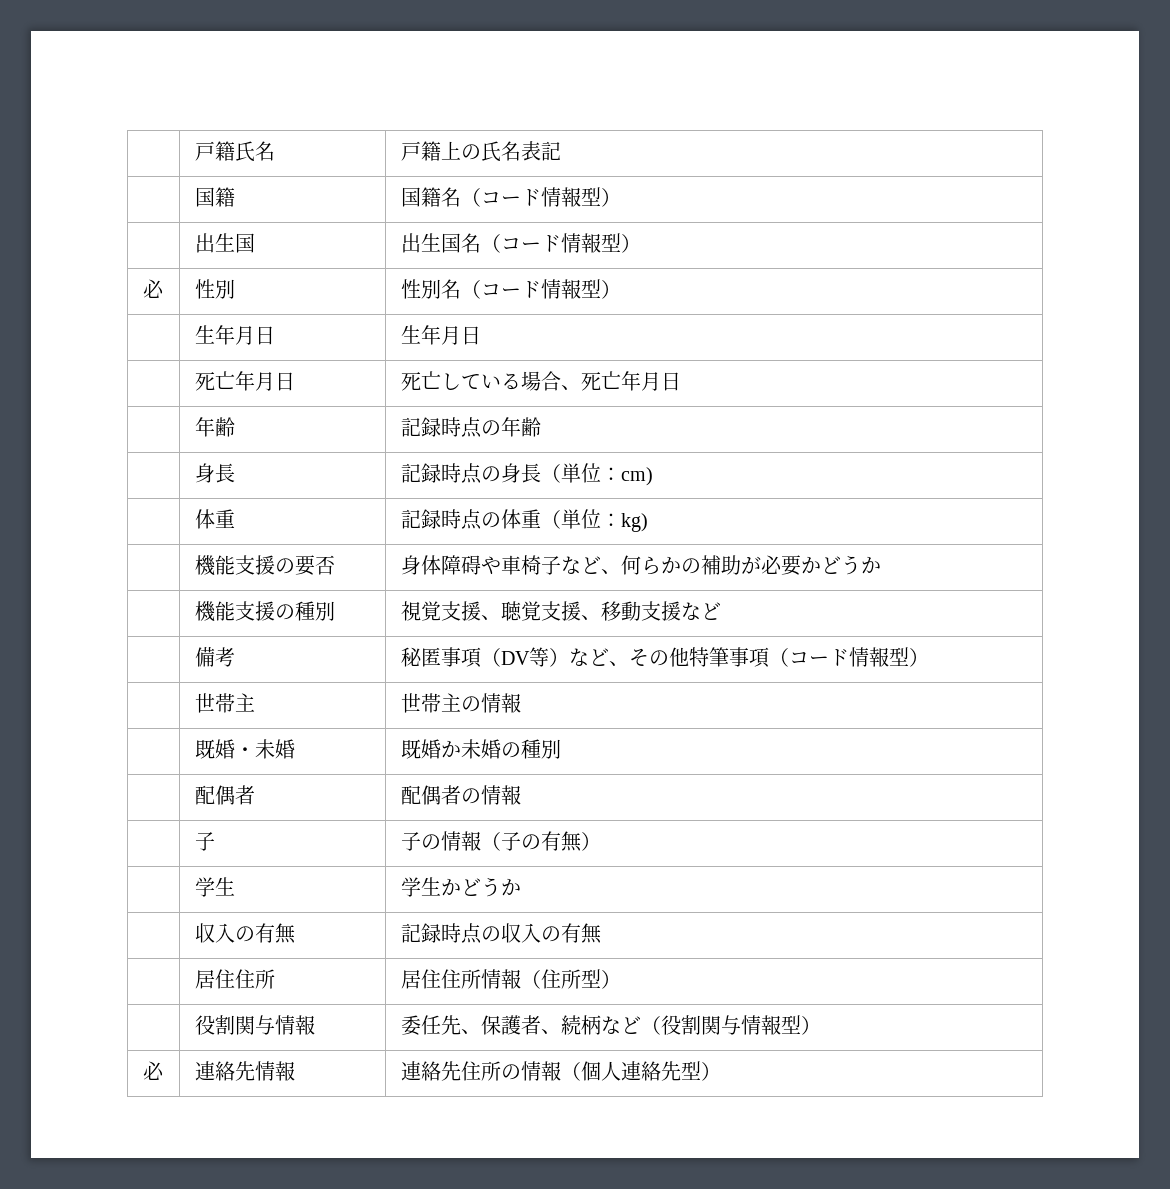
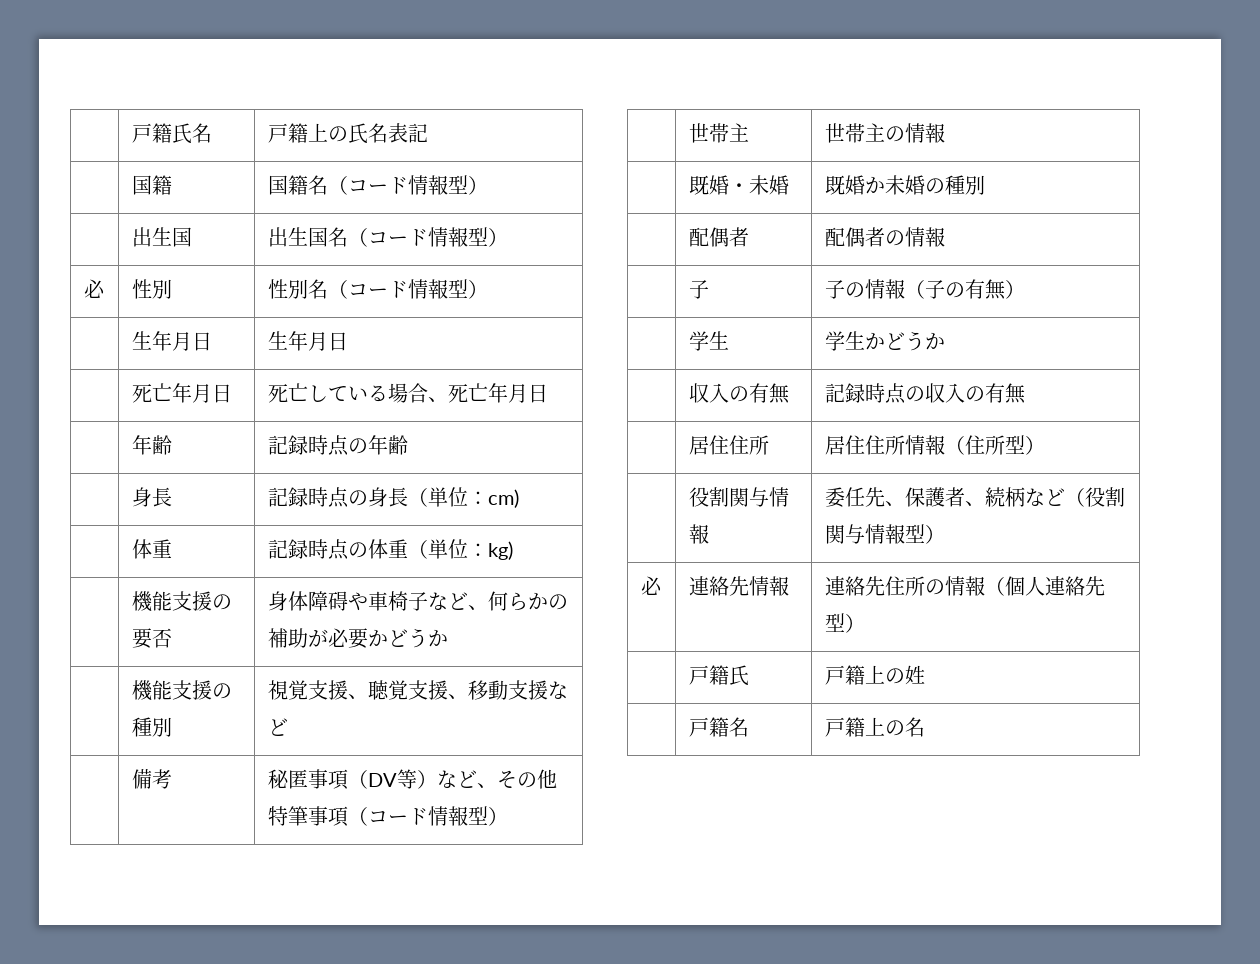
(721, 1071) none -> [688,665,749,686] [824,665,925,685] [688,717,749,737] [824,717,925,737] // | 戸籍氏 | 戸籍上の姓 // | 戸籍名 | 戸籍上の名

